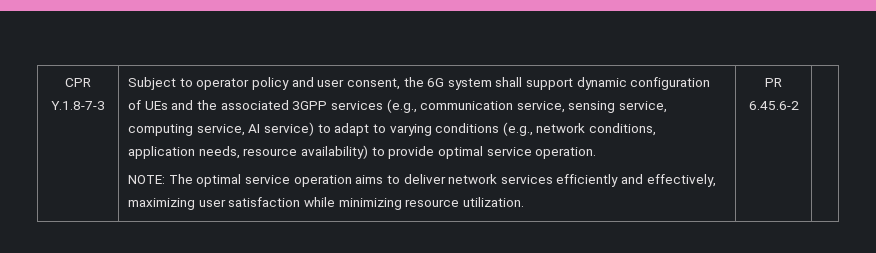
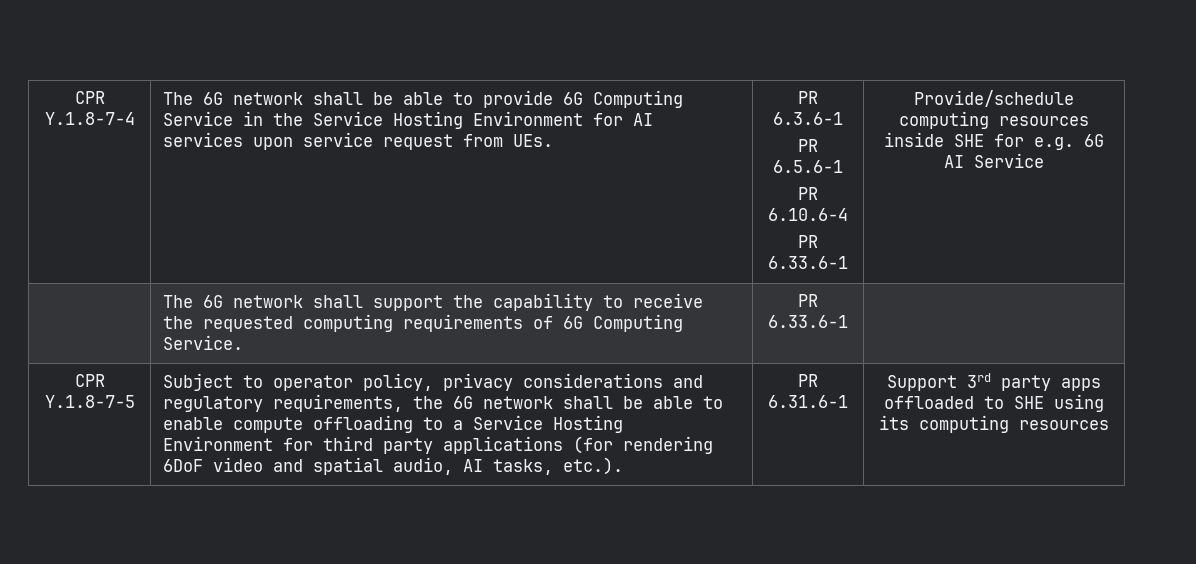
[65,78,91,87] [51,101,105,110] [128,77,711,90] [128,99,668,113] [128,122,657,136] [128,145,597,159] [128,174,716,187] [128,197,524,210] [765,78,782,87] [748,101,799,110] CPR Y.1.8-7-3 | Subject to operator policy and user consent, the 6G system shall support dynamic configuration of UEs and the associated 3GPP services (e.g., communication service, sensing service, computing service, AI service) to adapt to varying conditions (e.g., network conditions, application needs, resource availability) to provide optimal service operation. // NOTE: The optimal service operation aims to deliver network services efficiently and effectively, maximizing user satisfaction while minimizing resource utilization. | PR 6.45.6-2 | -> [74,91,105,104] [44,112,135,125] [163,90,684,108] [163,111,654,129] [163,132,554,150] [798,91,818,104] [773,112,843,125] [798,139,818,152] [773,160,843,173] [798,187,818,200] [768,208,848,221] [798,235,818,248] [768,256,848,269] [914,90,1074,107] [899,111,1089,129] [884,132,1104,150] [944,153,1044,168] [163,293,704,311] [163,314,684,332] [163,335,244,350] [798,294,818,307] [768,315,848,328] [74,374,105,387] [44,395,135,408] [163,373,704,391] [163,394,724,412] [163,415,624,433] [163,436,714,454] [163,457,624,475] [798,374,818,387] [768,395,848,408] [887,373,1101,391] [884,394,1104,412] [879,415,1109,433] CPR Y.1.8-7-4 | The 6G network shall be able to provide 6G Computing Service in the Service Hosting Environment for AI services upon service request from UEs. | PR 6.3.6-1 // PR 6.5.6-1 // PR 6.10.6-4 // PR 6.33.6-1 | Provide/schedule computing resources inside SHE for e.g. 6G AI Service // | The 6G network shall support the capability to receive the requested computing requirements of 6G Computing Service. | PR 6.33.6-1 | // CPR Y.1.8-7-5 | Subject to operator policy, privacy considerations and regulatory requirements, the 6G network shall be able to enable compute offloading to a Service Hosting Environment for third party applications (for rendering 6DoF video and spatial audio, AI tasks, etc.). | PR 6.31.6-1 | Support 3rd party apps offloaded to SHE using its computing resources

